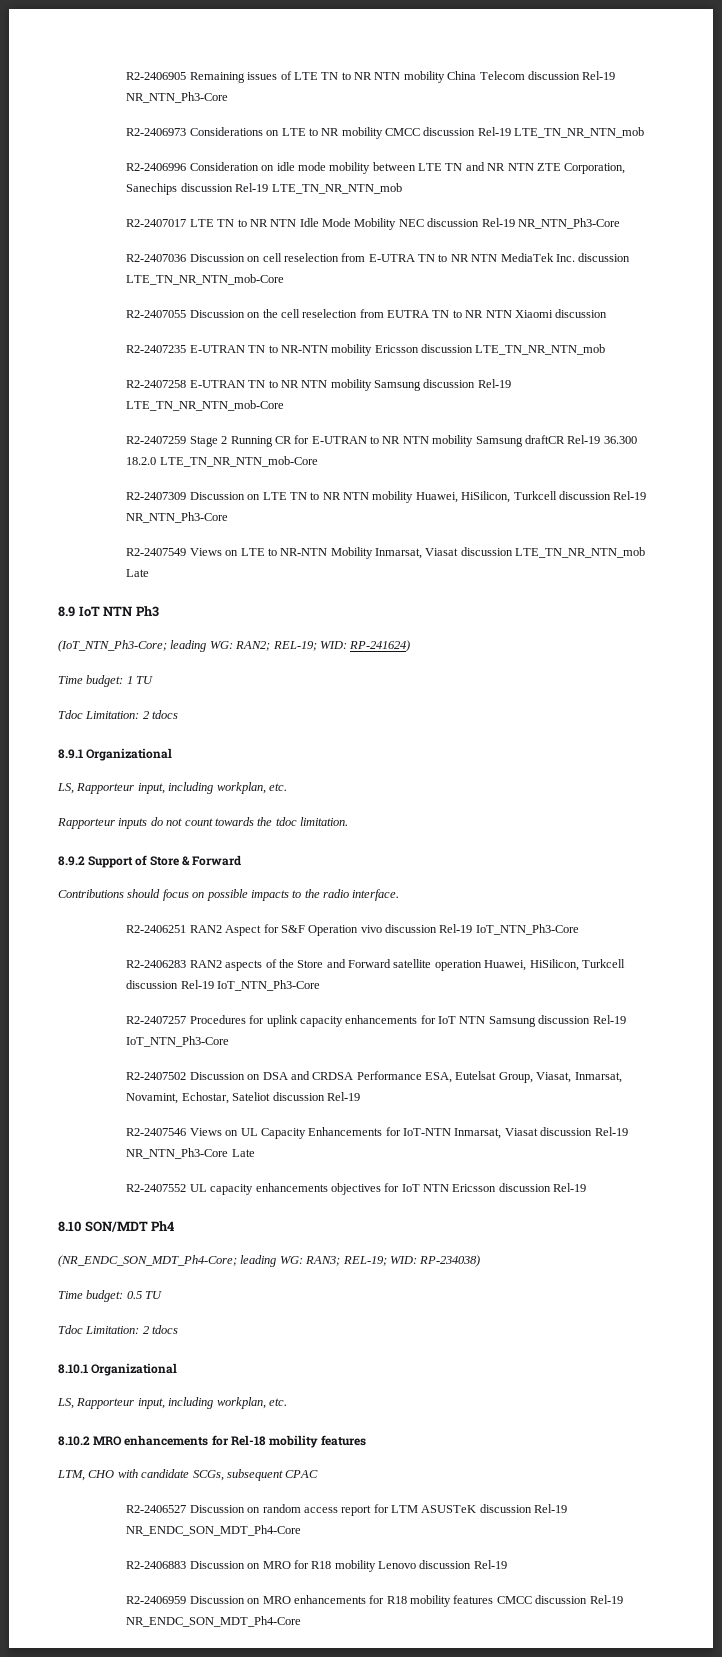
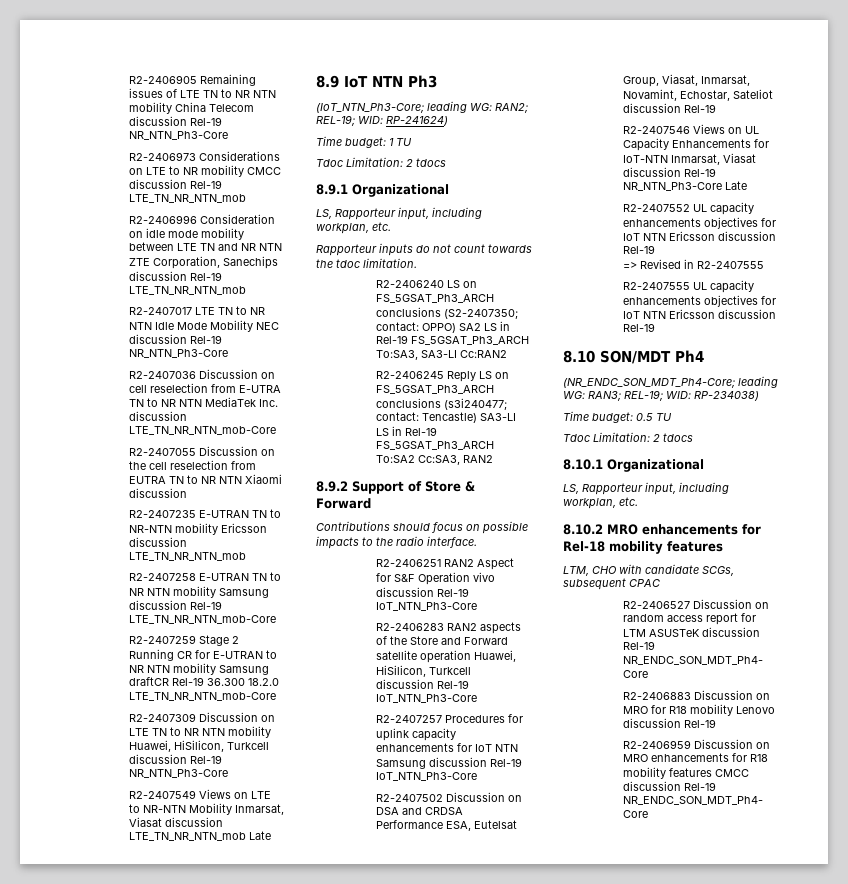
(348, 821) none -> [376,280,478,288] [376,294,495,303] [376,307,519,319] [376,321,511,333] [376,335,530,345] [376,350,508,360] [376,371,510,382] [376,385,495,394] [376,398,508,410] [376,412,517,423] [376,426,438,436] [376,441,495,450] [376,455,494,465] // R2-2406240 LS on FS_5GSAT_Ph3_ARCH conclusions (S2-2407350; contact: OPPO) SA2 LS in Rel-19 FS_5GSAT_Ph3_ARCH To:SA3, SA3-LI Cc:RAN2 // R2-2406245 Reply LS on FS_5GSAT_Ph3_ARCH conclusions (s3i240477; contact: Tencastle) SA3-LI LS in Rel-19 FS_5GSAT_Ph3_ARCH To:SA2 Cc:SA3, RAN2
(587, 1187) none -> [623,259,765,269] [623,280,755,293] [623,295,777,307] [623,309,777,319] [623,323,656,332] // => Revised in R2-2407555 // R2-2407555 UL capacity enhancements objectives for IoT NTN Ericsson discussion Rel-19

